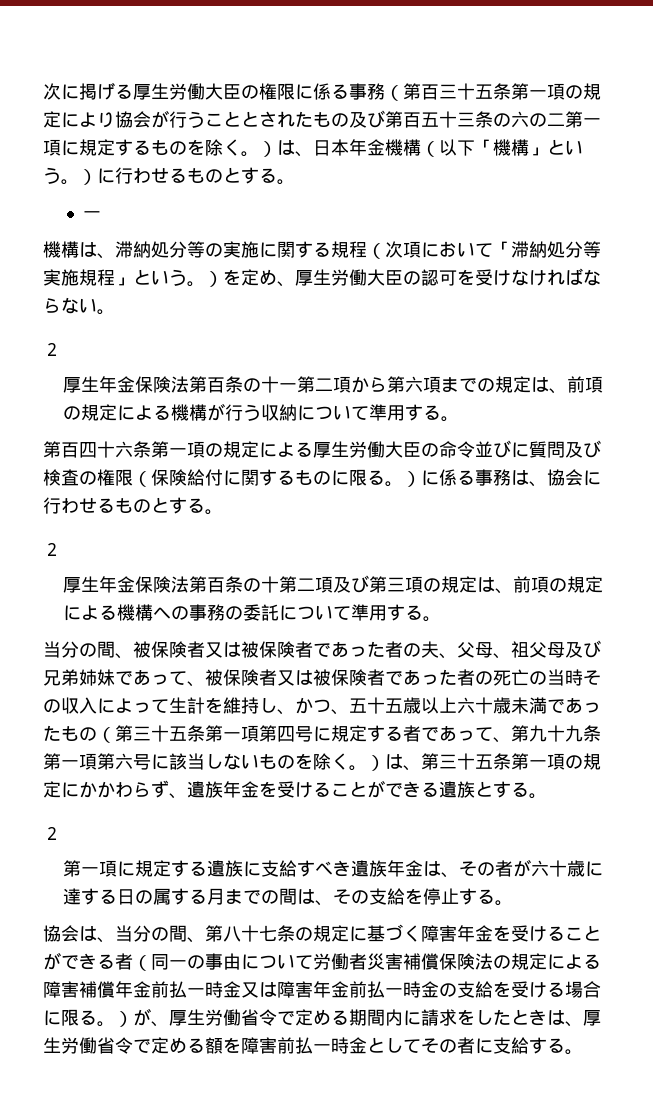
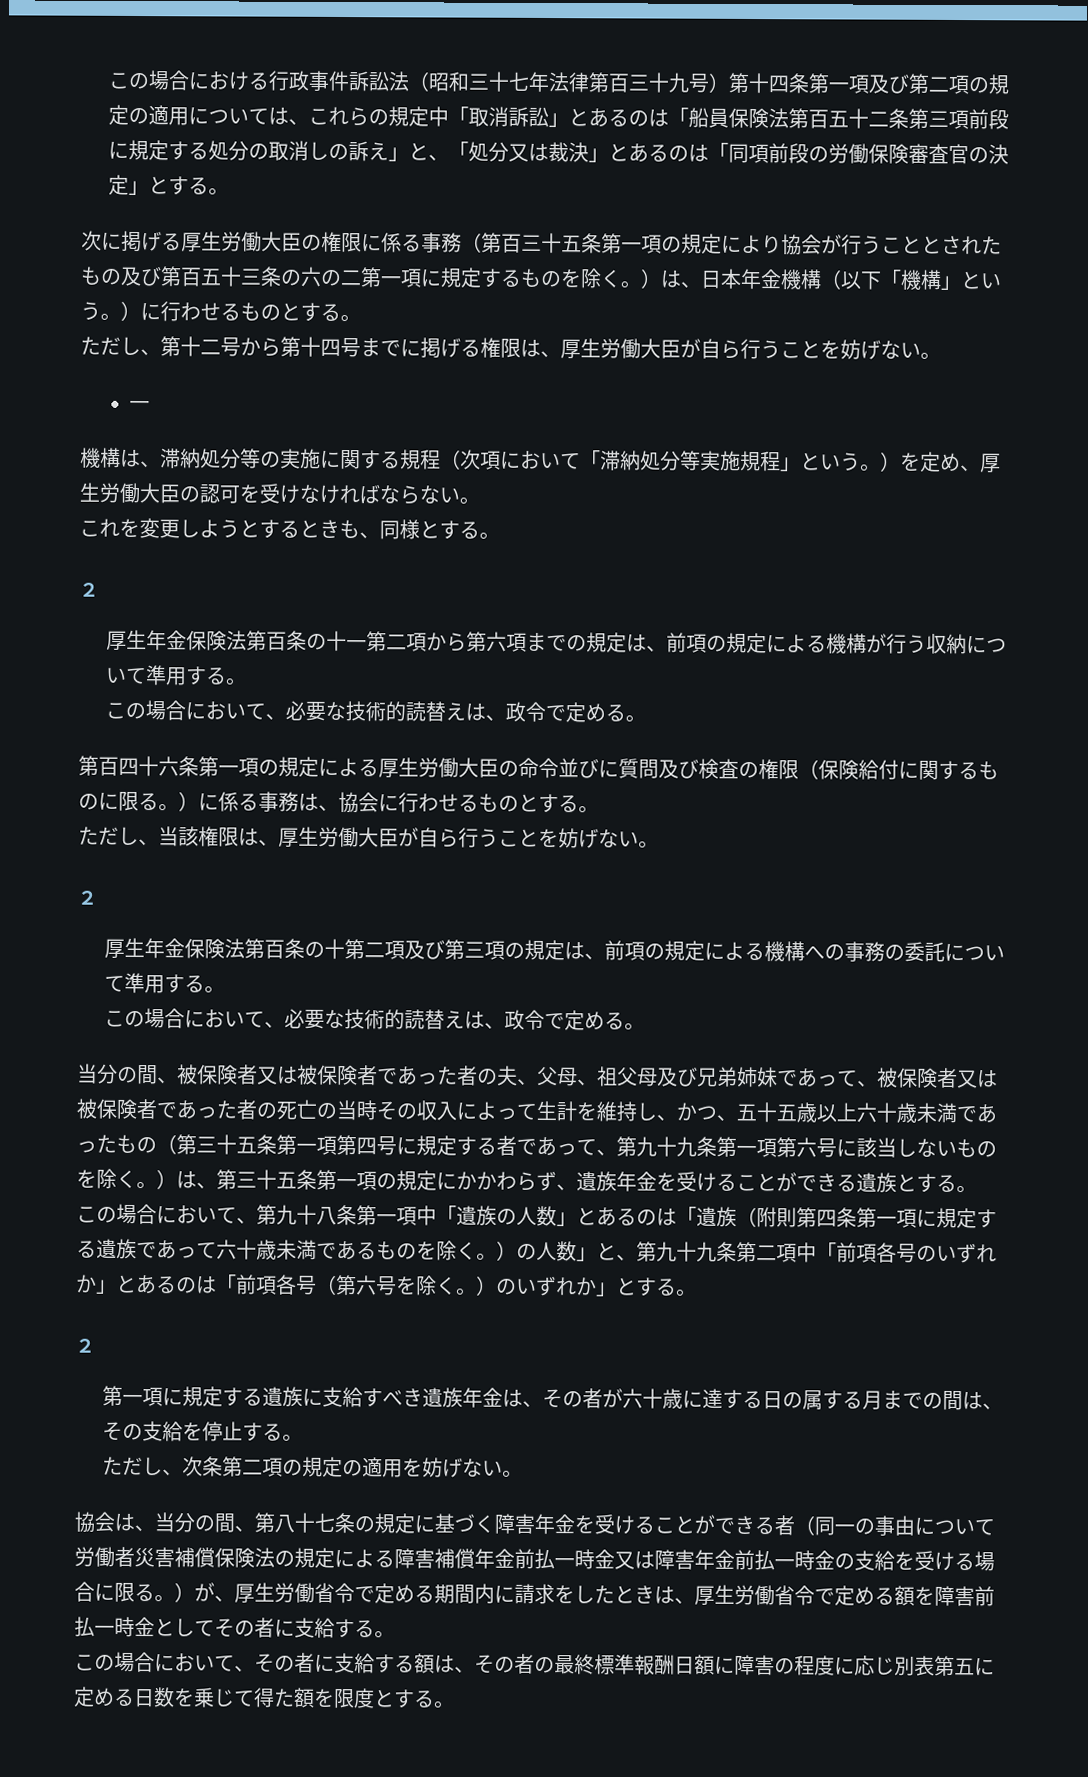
(43, 91) none -> [108,70,1010,95] [108,104,1010,130] [108,139,1010,165] [108,174,230,196] この場合における行政事件訴訟法（昭和三十七年法律第百三十九号）第十四条第一項及び第二項の規定の適用については、これらの規定中「取消訴訟」とあるのは「船員保険法第百五十二条第三項前段に規定する処分の取消しの訴え」と、「処分又は裁決」とあるのは「同項前段の労働保険審査官の決定」とする。 //
(295, 182) none -> [80,336,941,360] // ただし、第十二号から第十四号までに掲げる権限は、厚生労働大臣が自ら行うことを妨げない。
(115, 312) none -> [79,518,500,540] // これを変更しようとするときも、同様とする。
(460, 419) none -> [105,700,647,723] // この場合において、必要な技術的読替えは、政令で定める。
(223, 512) none -> [78,826,659,849] // ただし、当該権限は、厚生労働大臣が自ら行うことを妨げない。
(442, 619) none -> [104,1008,646,1031] // この場合において、必要な技術的読替えは、政令で定める。
(547, 796) none -> [76,1203,997,1229] [76,1238,997,1264] [76,1274,697,1297] // この場合において、第九十八条第一項中「遺族の人数」とあるのは「遺族（附則第四条第一項に規定する遺族であって六十歳未満であるものを除く。）の人数」と、第九十九条第二項中「前項各号のいずれか」とあるのは「前項各号（第六号を除く。）のいずれか」とする。
(514, 903) none -> [102,1456,524,1478] // ただし、次条第二項の規定の適用を妨げない。
(583, 1052) none -> [74,1651,995,1677] [73,1686,455,1709] // この場合において、その者に支給する額は、その者の最終標準報酬日額に障害の程度に応じ別表第五に定める日数を乗じて得た額を限度とする。

